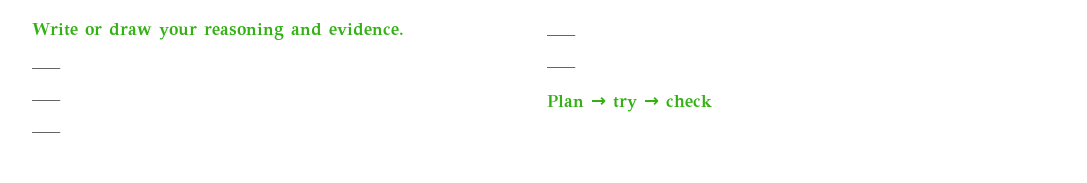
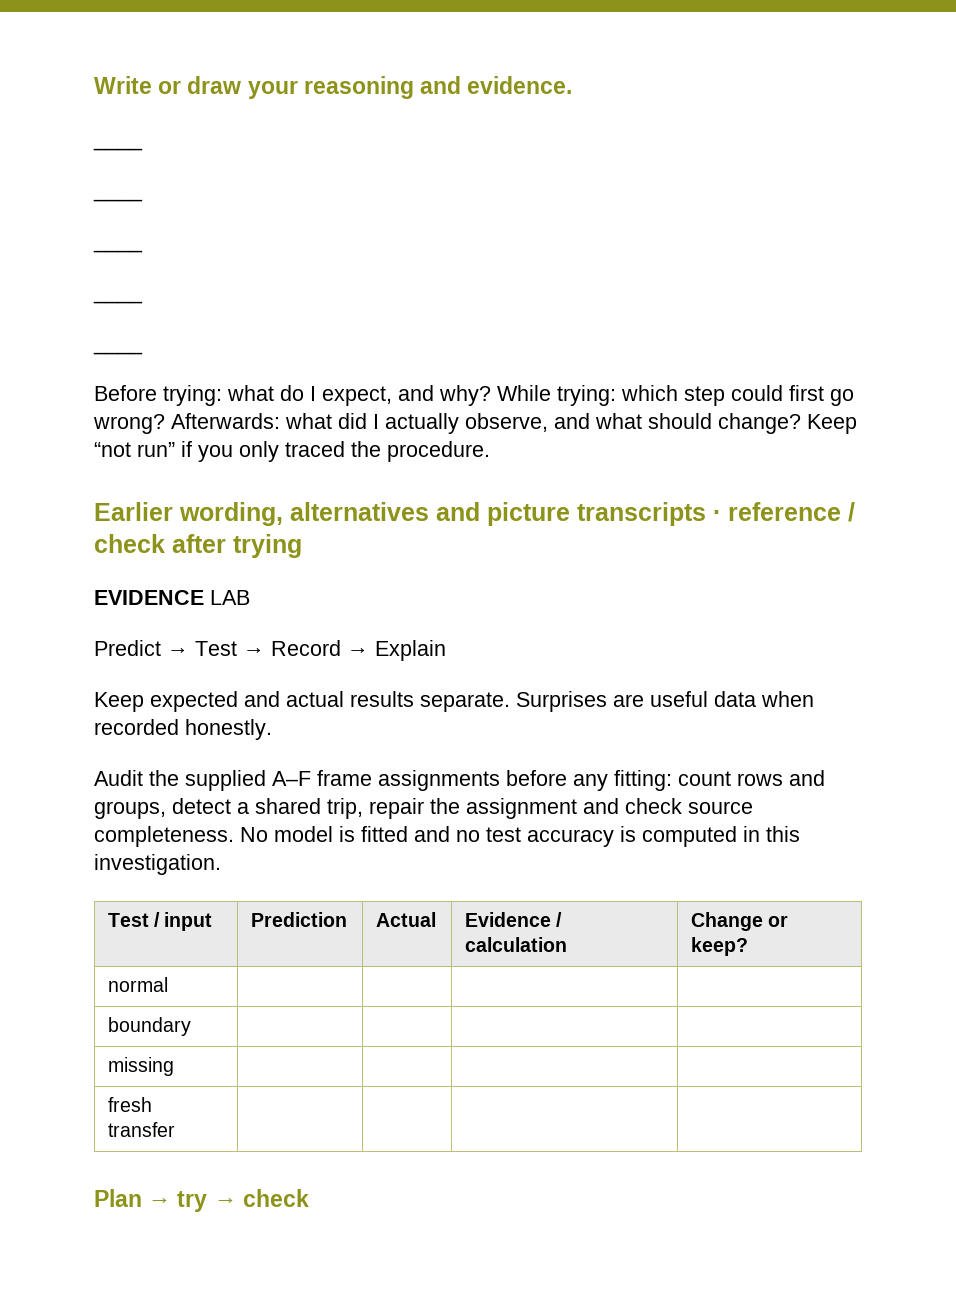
(576, 67) none -> [94,385,854,406] [93,413,857,434] [94,441,490,462] [94,502,855,526] [94,534,302,558] [94,590,250,605] [94,640,446,661] [94,691,814,712] [94,719,272,740] [94,770,825,791] [94,798,753,819] [94,826,800,847] [94,854,221,875] [107,912,213,931] [250,912,347,927] [375,912,436,927] [464,912,563,927] [464,937,567,952] [690,912,789,931] [690,937,748,956] [107,977,168,992] [107,1017,191,1036] [107,1057,174,1076] [107,1097,152,1112] [107,1122,175,1137] // Before trying: what do I expect, and why? While trying: which step could first go wrong? Afterwards: what did I actually observe, and what should change? Keep “not run” if you only traced the procedure. // Earlier wording, alternatives and picture transcripts · reference / check after trying // EVIDENCE LAB // Predict → Test → Record → Explain // Keep expected and actual results separate. Surprises are useful data when recorded honestly. // Audit the supplied A–F frame assignments before any fitting: count rows and groups, detect a shared trip, repair the assignment and check source completeness. No model is fitted and no test accuracy is computed in this investigation. // Test / input | Prediction | Actual | Evidence / calculation | Change or keep? // normal | | | | // boundary | | | | // missing | | | | // fresh transfer | | | |

